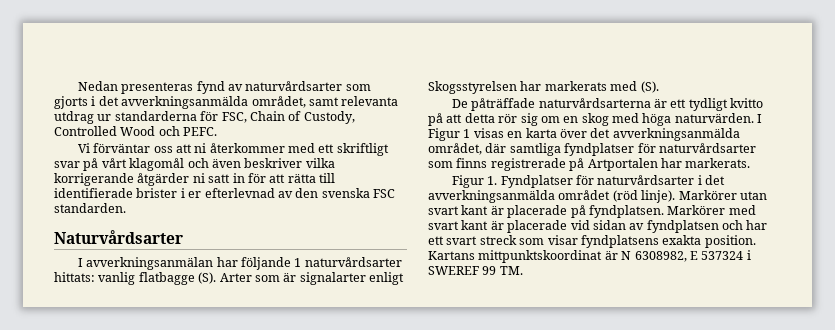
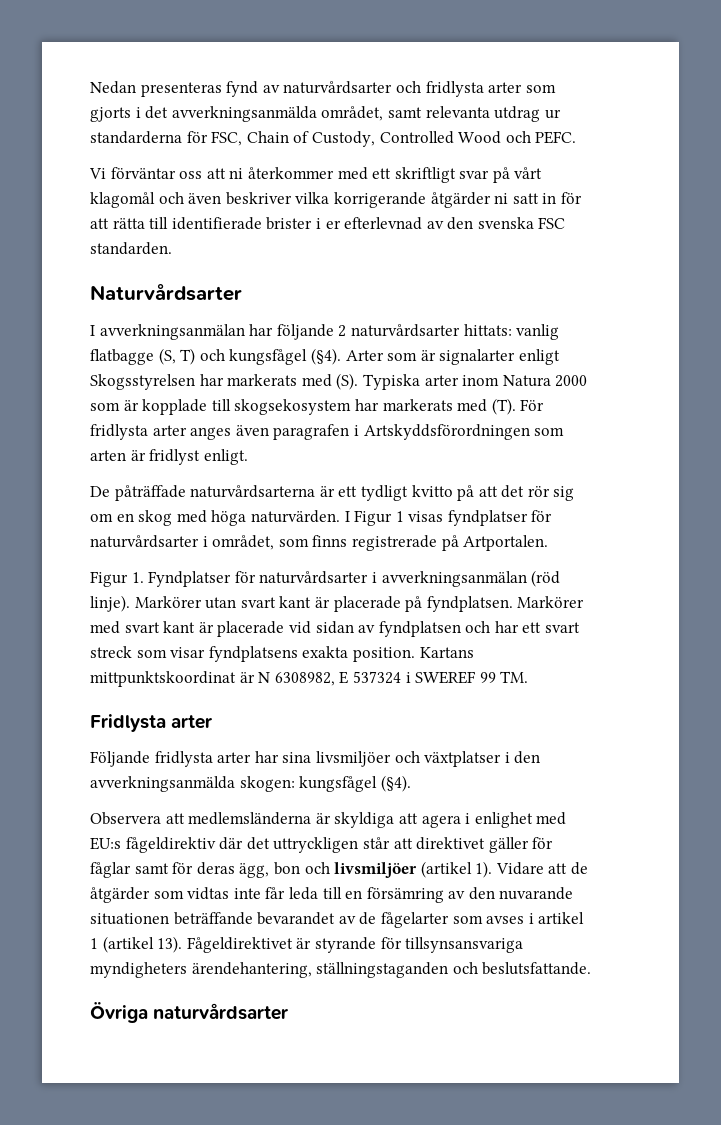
(343, 86) none -> [395,81,523,97] och fridlysta arter
[294,258,302,267] 1 -> [338,325,347,337] 2
[198,272,217,284] (S). -> [158,348,341,365] (S, T) och kungsfågel (§4).
(659, 87) none -> [362,374,588,390] [90,398,545,415] [90,424,565,440] [90,449,248,465] Typiska arter inom Natura 2000 som är kopplade till skogsekosystem har markerats med (T). För fridlysta arter anges även paragrafen i Artskyddsförordningen som arten är fridlyst enligt.
[464,113,495,123] detta -> [501,485,525,498] det
[507,128,740,141] [428,143,561,156] en karta över det avverkningsanmälda området, där samtliga -> (444, 516) none
(756, 148) none -> [202,535,275,550] i området,
[587,158,751,171] Artportalen har markerats. -> [463,535,549,551] Artportalen.
[705,175,726,185] [428,190,611,203] det avverkningsanmälda området -> [381,571,527,587] avverkningsanmälan
(523, 270) none -> [90,714,213,732] [90,751,541,767] [90,775,411,792] [90,812,567,828] [90,837,554,853] [90,861,589,878] [90,887,574,903] [90,912,585,928] [90,936,524,953] [90,962,592,978] [90,1002,289,1023] // Fridlysta arter // Följande fridlysta arter har sina livsmiljöer och växtplatser i den avverkningsanmälda skogen: kungsfågel (§4). // Observera att medlemsländerna är skyldiga att agera i enlighet med EU:s fågeldirektiv där det uttryckligen står att direktivet gäller för fåglar samt för deras ägg, bon och livsmiljöer (artikel 1). Vidare att de åtgärder som vidtas inte får leda till en försämring av den nuvarande situationen beträffande bevarandet av de fågelarter som avses i artikel 1 (artikel 13). Fågeldirektivet är styrande för tillsynsansvariga myndigheters ärendehantering, ställningstaganden och beslutsfattande. // Övriga naturvårdsarter

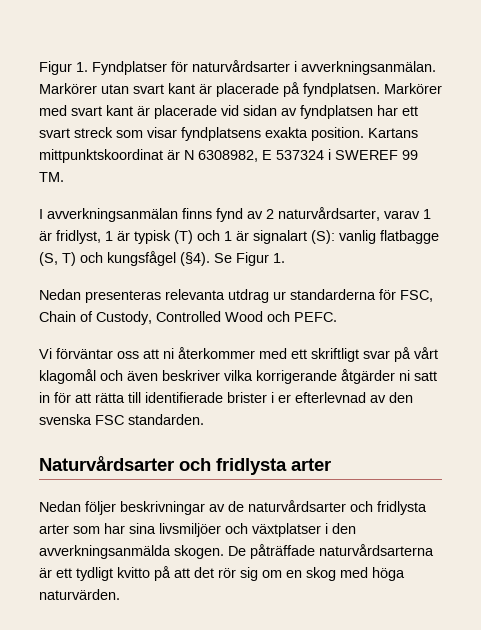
[90,81,556,97] [90,106,422,122] Nedan presenteras fynd av naturvårdsarter och fridlysta arter som gjorts i det avverkningsanmälda området, samt -> [39,60,436,75] [39,82,442,97] [39,105,418,119] [39,127,418,141] [39,149,418,163] [39,172,64,182] [39,207,431,222] [39,230,439,244] [39,251,285,266] [39,289,161,303] Figur 1. Fyndplatser för naturvårdsarter i avverkningsanmälan. Markörer utan svart kant är placerade på fyndplatsen. Markörer med svart kant är placerade vid sidan av fyndplatsen har ett svart streck som visar fyndplatsens exakta position. Kartans mittpunktskoordinat är N 6308982, E 537324 i SWEREF 99 TM. // I avverkningsanmälan finns fynd av 2 naturvårdsarter, varav 1 är fridlyst, 1 är typisk (T) och 1 är signalart (S): vanlig flatbagge (S, T) och kungsfågel (§4). Se Figur 1. // Nedan presenteras
[90,324,560,340] [90,348,560,365] [90,373,588,390] [90,398,545,415] [90,424,565,440] [90,449,248,465] // I avverkningsanmälan har följande 2 naturvårdsarter hittats: vanlig flatbagge (S, T) och kungsfågel (§4). Arter som är signalarter enligt Skogsstyrelsen har markerats med (S). Typiska arter inom Natura 2000 som är kopplade till skogsekosystem har markerats med (T). För fridlysta arter anges även paragrafen i Artskyddsförordningen som arten är fridlyst enligt. // -> [179,458,331,475] [39,500,427,515] [39,523,356,537] [39,545,224,559] och fridlysta arter // Nedan följer beskrivningar av de naturvårdsarter och fridlysta arter som har sina livsmiljöer och växtplatser i den avverkningsanmälda skogen.
[344,510,553,526] [90,535,549,551] [90,570,561,587] [90,595,585,612] [90,621,581,637] [90,646,474,662] [90,671,529,687] [90,714,213,732] [90,751,541,767] [90,775,411,792] [90,812,567,828] [90,837,554,853] [90,861,589,878] [90,887,574,903] [90,912,585,928] [90,936,524,953] [90,962,592,978] [90,1002,289,1023] I Figur 1 visas fyndplatser för naturvårdsarter i området, som finns registrerade på Artportalen. // Figur 1. Fyndplatser för naturvårdsarter i avverkningsanmälan (röd linje). Markörer utan svart kant är placerade på fyndplatsen. Markörer med svart kant är placerade vid sidan av fyndplatsen och har ett svart streck som visar fyndplatsens exakta position. Kartans mittpunktskoordinat är N 6308982, E 537324 i SWEREF 99 TM. // Fridlysta arter // Följande fridlysta arter har sina livsmiljöer och växtplatser i den avverkningsanmälda skogen: kungsfågel (§4). // Observera att medlemsländerna är skyldiga att agera i enlighet med EU:s fågeldirektiv där det uttryckligen står att direktivet gäller för fåglar samt för deras ägg, bon och livsmiljöer (artikel 1). Vidare att de åtgärder som vidtas inte får leda till en försämring av den nuvarande situationen beträffande bevarandet av de fågelarter som avses i artikel 1 (artikel 13). Fågeldirektivet är styrande för tillsynsansvariga myndigheters ärendehantering, ställningstaganden och beslutsfattande. // Övriga naturvårdsarter -> (120, 594) none

